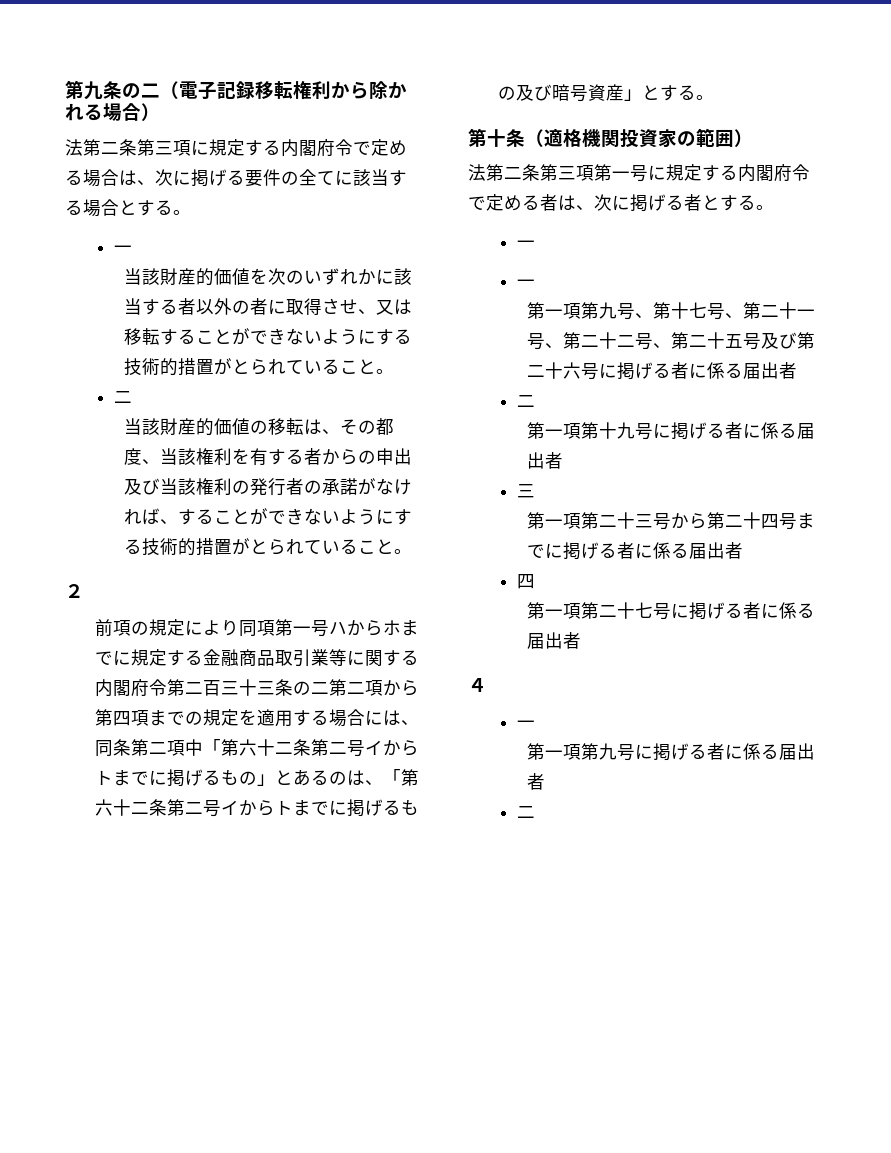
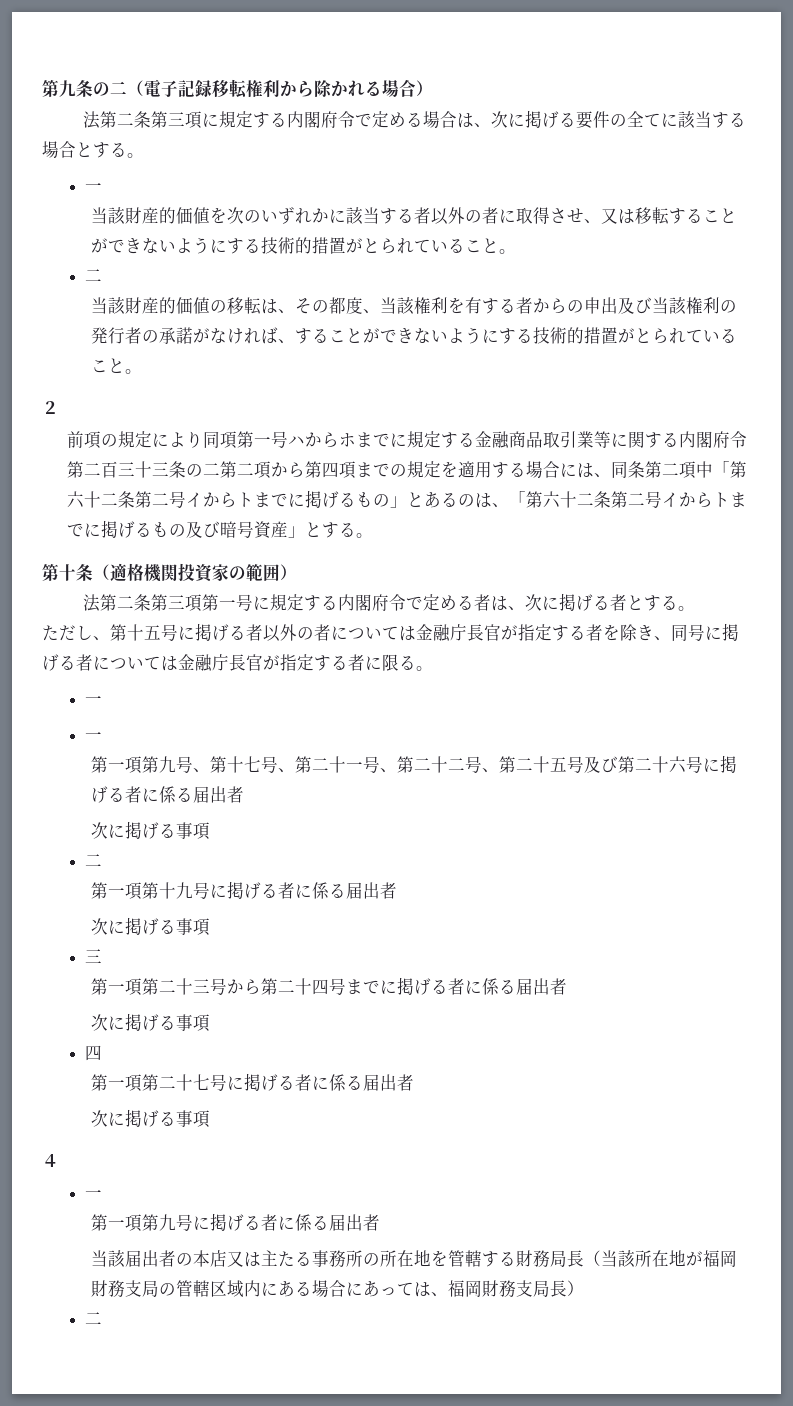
(774, 207) none -> [42,623,739,642] [42,654,433,672] // ただし、第十五号に掲げる者以外の者については金融庁長官が指定する者を除き、同号に掲げる者については金融庁長官が指定する者に限る。
(798, 370) none -> [91,821,211,840] // 次に掲げる事項
(564, 460) none -> [91,917,211,936] // 次に掲げる事項
(744, 550) none -> [91,1013,211,1032] // 次に掲げる事項
(582, 640) none -> [91,1109,211,1128] // 次に掲げる事項
(546, 781) none -> [91,1250,738,1268] [91,1280,585,1298] // 当該届出者の本店又は主たる事務所の所在地を管轄する財務局長（当該所在地が福岡財務支局の管轄区域内にある場合にあっては、福岡財務支局長）

